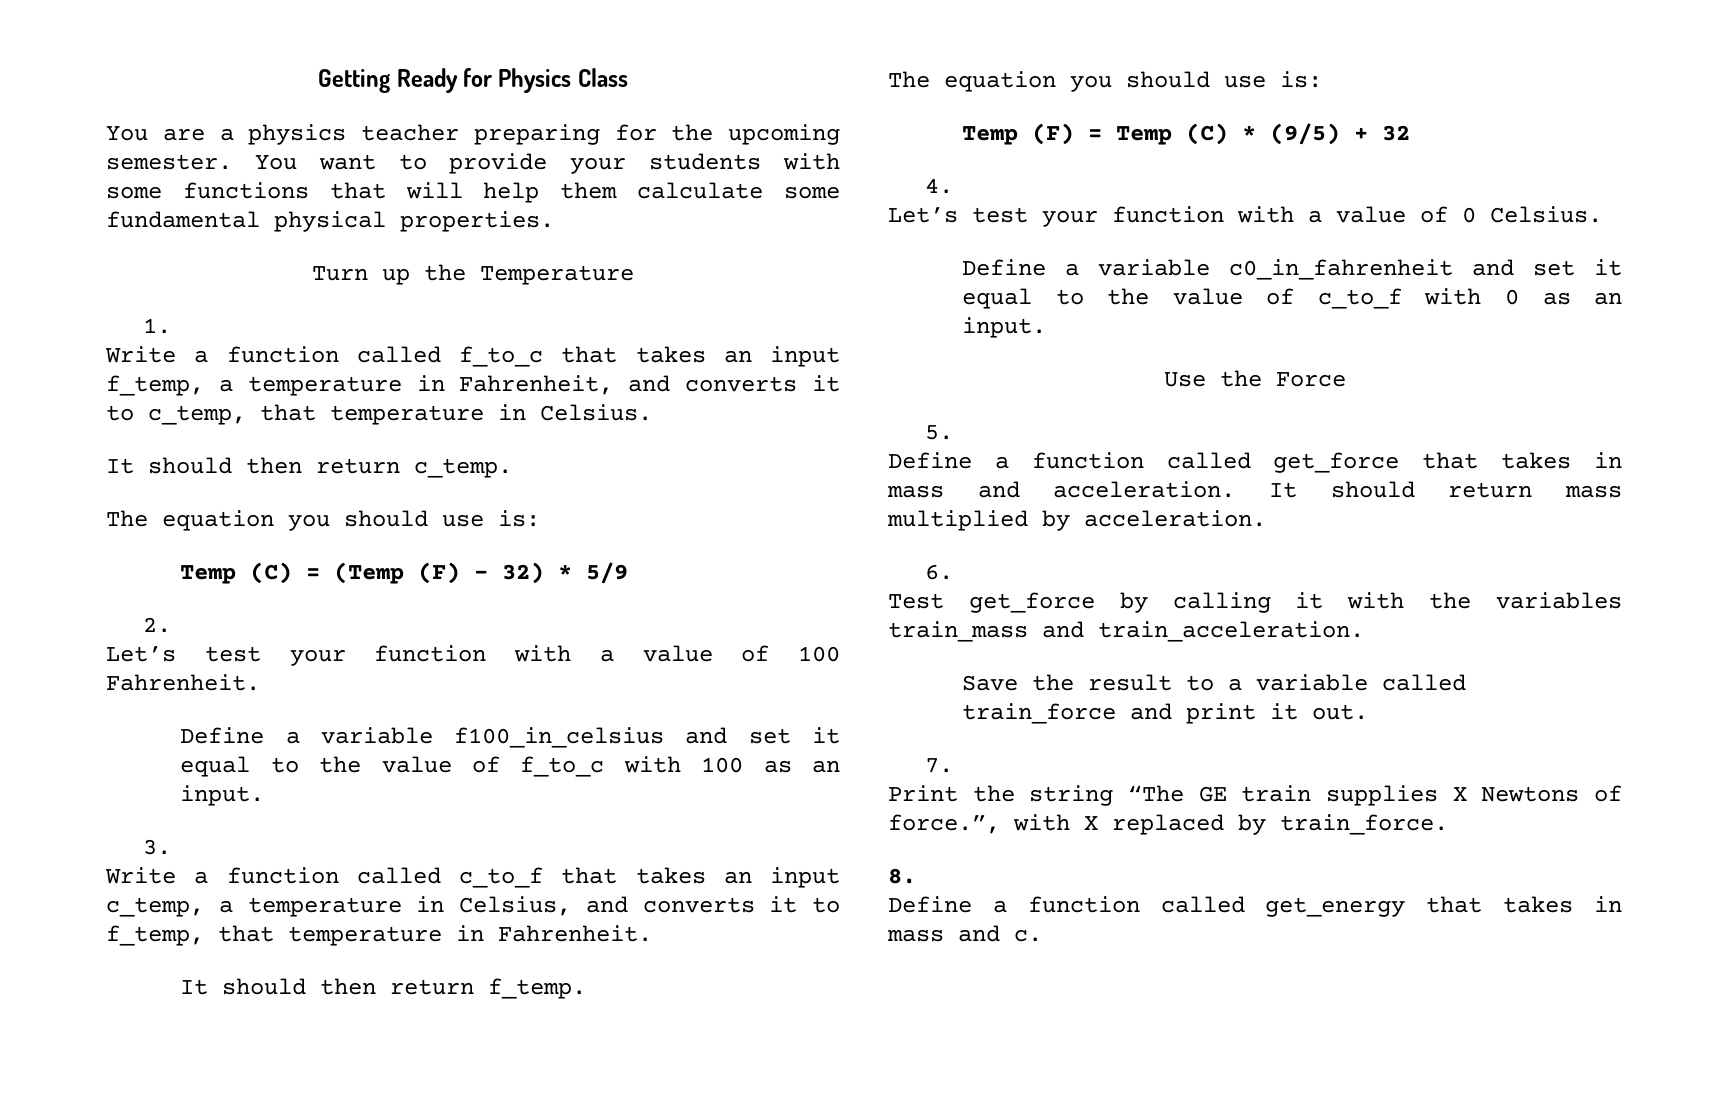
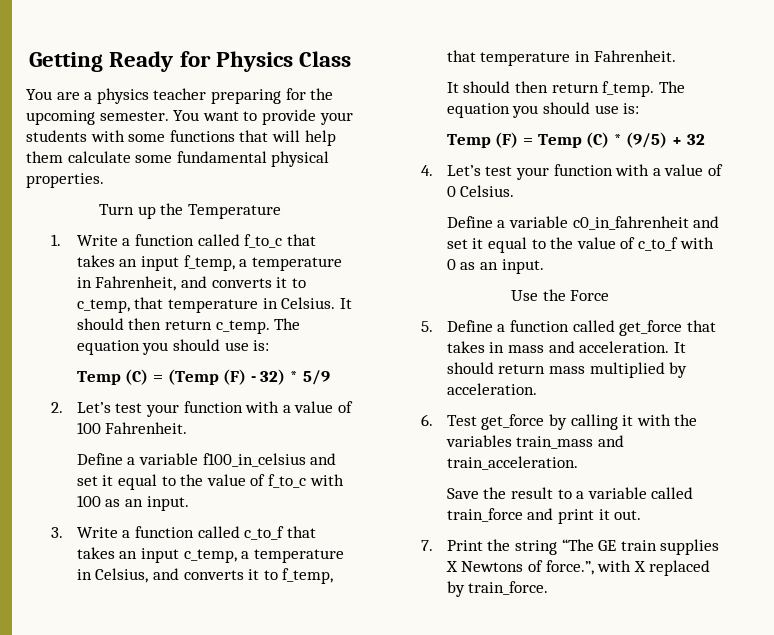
(172, 326) // -> (62, 240) none
(652, 412) // -> (336, 303) none
(512, 468) // -> (270, 327) none
(172, 625) // -> (64, 407) none
(172, 847) // -> (64, 532) none
(587, 988) // -> (655, 89) none
(954, 186) // -> (434, 170) none
(954, 432) // -> (434, 326) none
(954, 572) // -> (434, 420) none
(954, 765) // -> (434, 545) none
[888,868,916,884] [888,896,1622,917] [887,925,1042,942] // 8. // Define a function called get_energy that takes in mass and c. -> (549, 588) none

